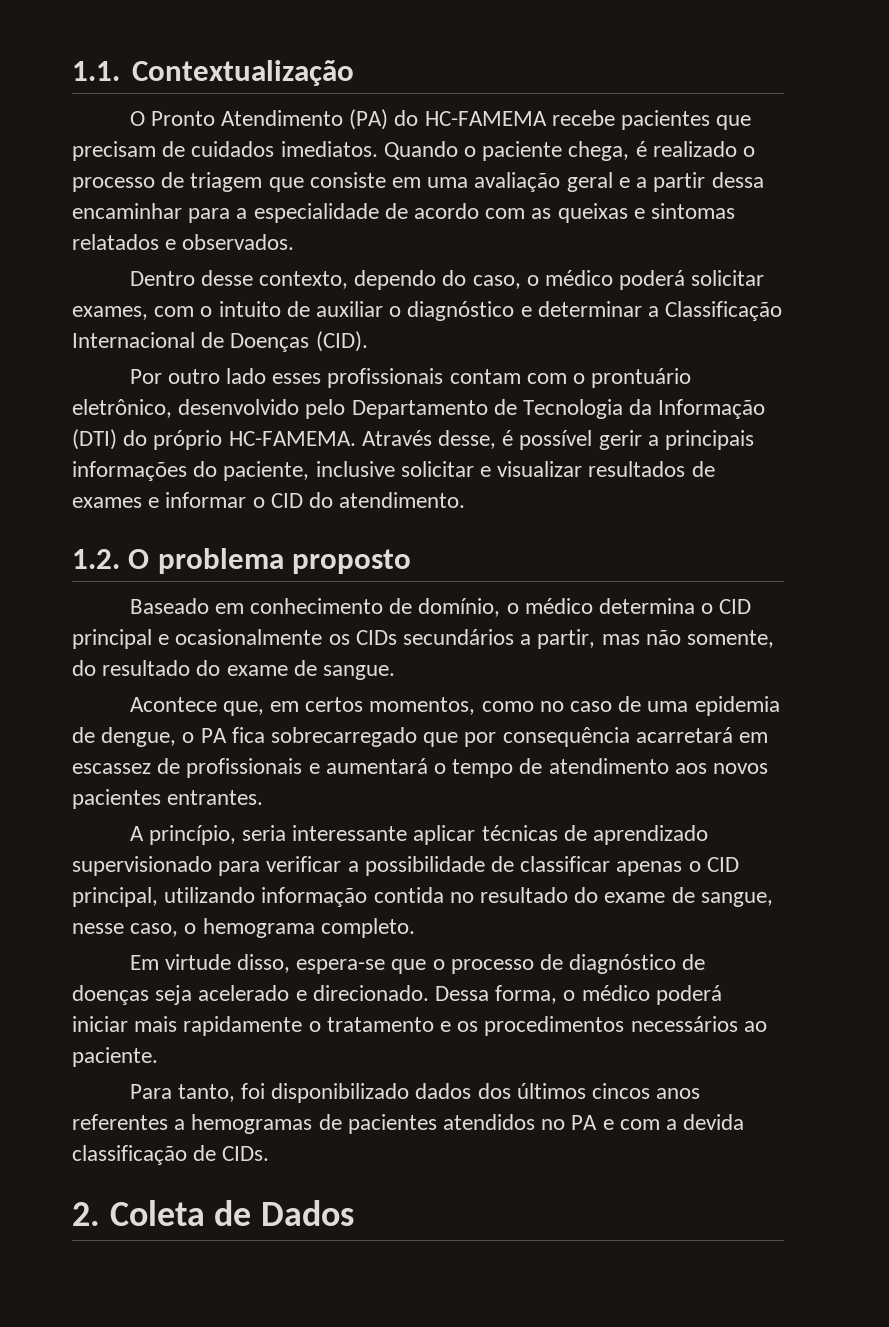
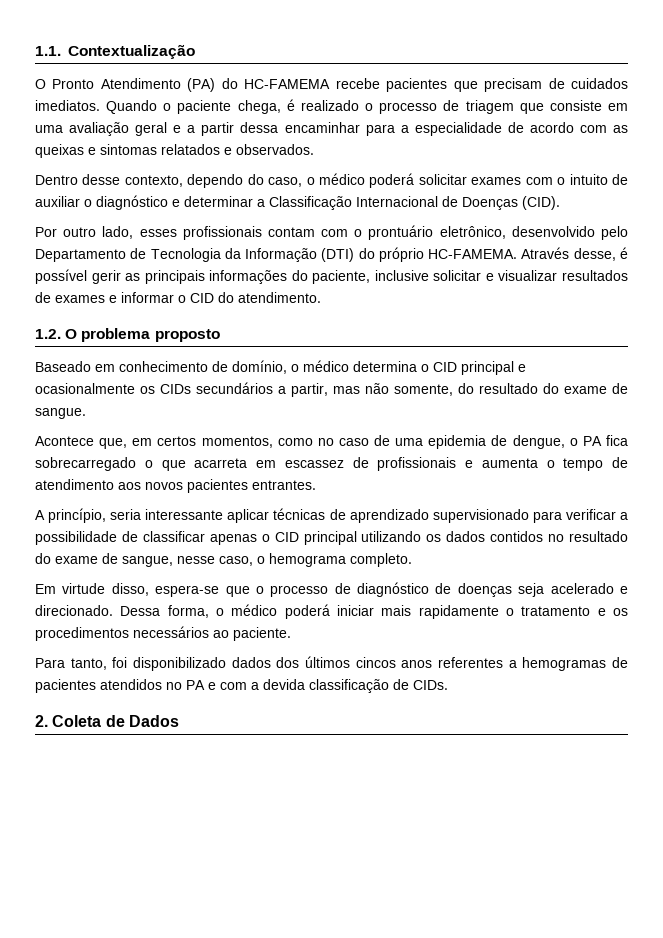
[72,306,148,320] exames, -> [471,177,522,185] exames
[225,368,266,384] lado -> [102,226,134,239] lado,
[647,435,659,446] a -> [125,273,141,281] as
[423,727,733,747] que por consequência acarretará -> [144,458,248,471] o que acarreta
[325,758,428,774] aumentará -> [481,458,538,468] aumenta
[72,887,444,907] principal, utilizando informação contida -> [303,531,544,545] principal utilizando os dados contidos

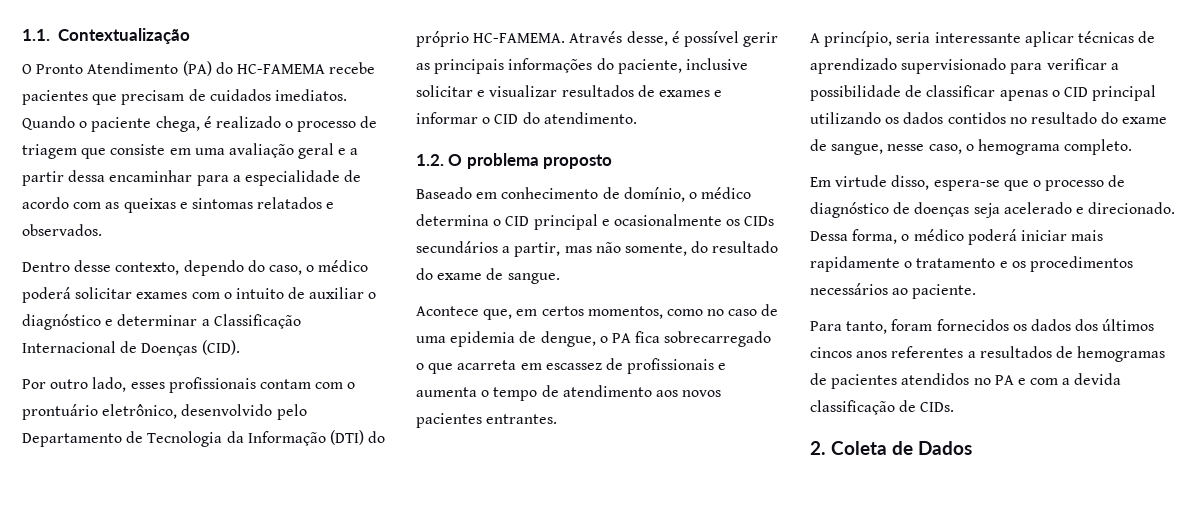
[112,657,226,671] foi disponibilizado -> [891,319,1027,331] foram fornecidos os
(517, 664) none -> [979,346,1073,358] resultados de

